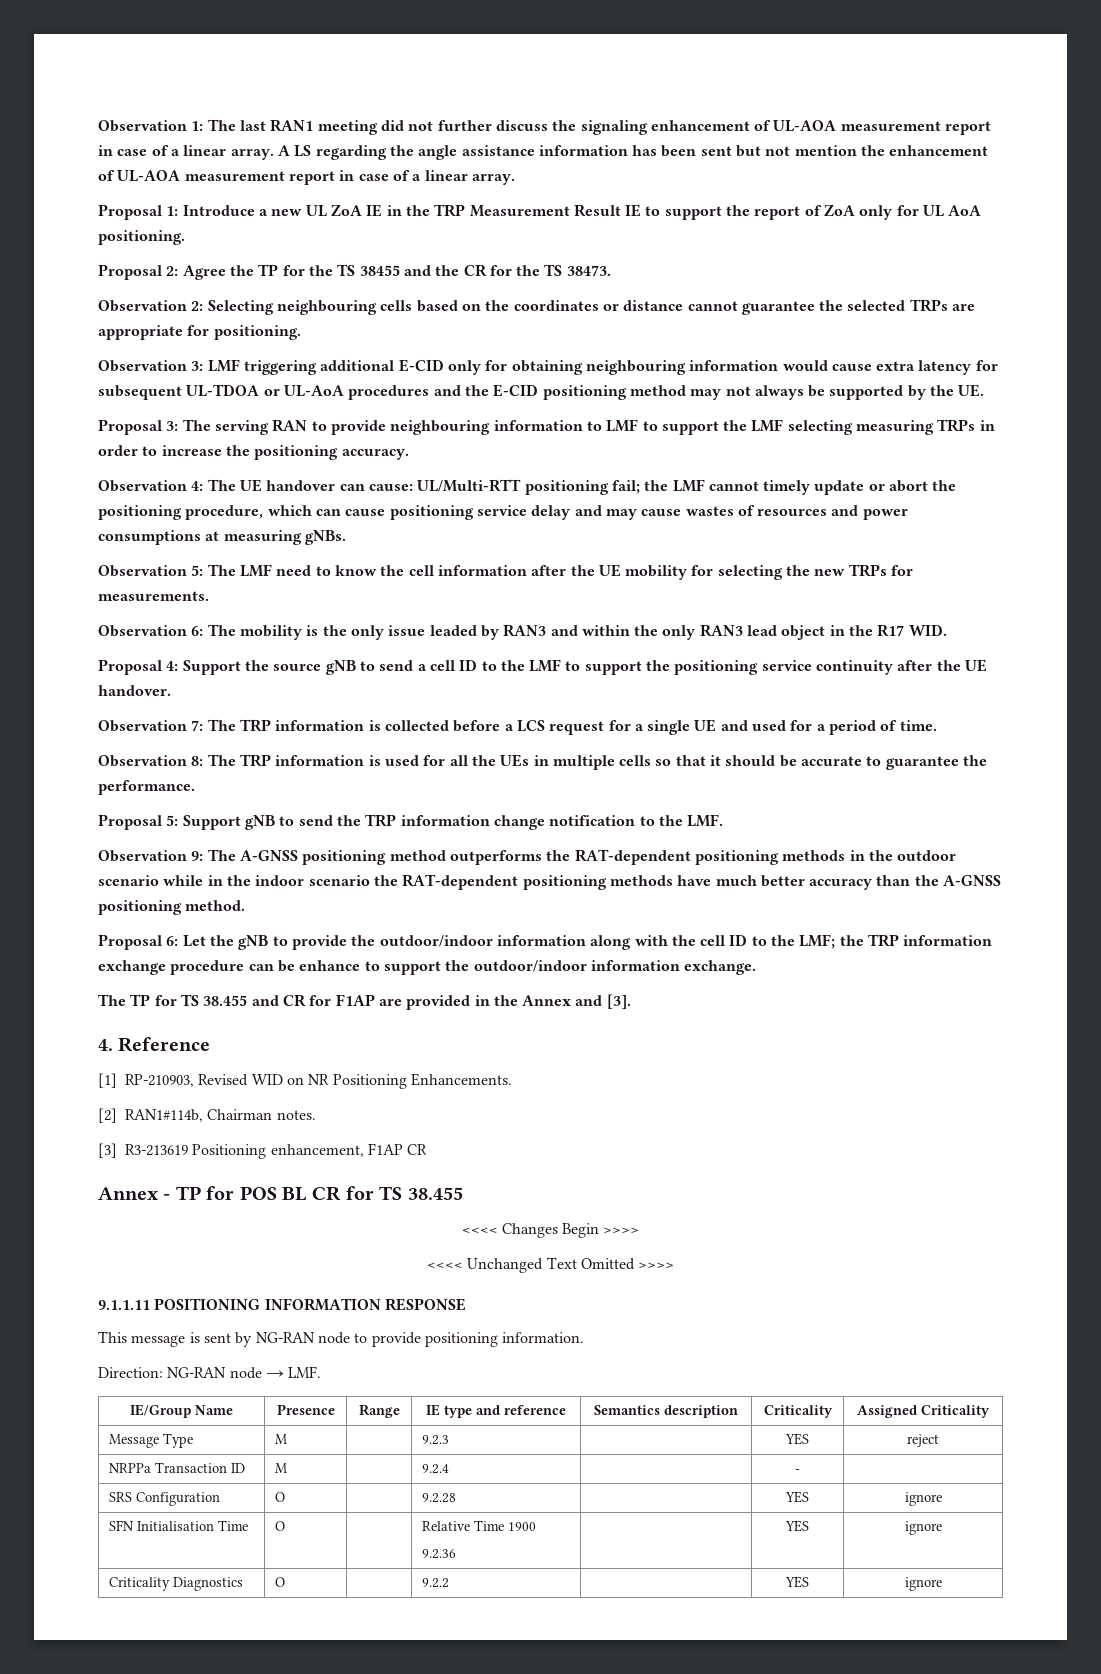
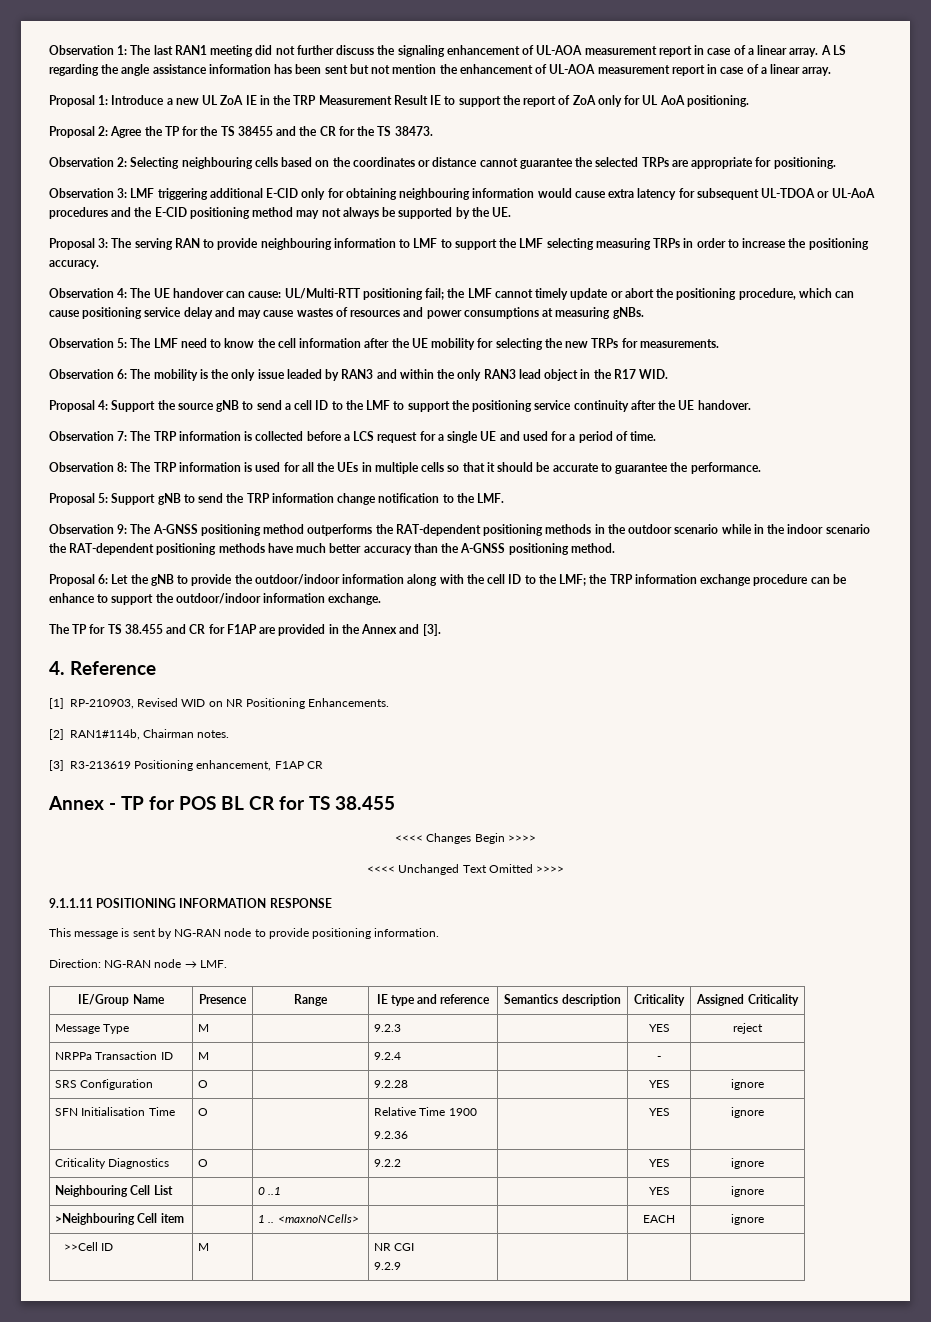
(942, 1584) none -> [55,1185,173,1197] [258,1187,282,1195] [648,1187,670,1195] [731,1186,764,1197] [55,1213,184,1225] [258,1214,359,1223] [643,1215,675,1223] [731,1214,764,1225] [63,1242,114,1251] [198,1243,210,1251] [374,1243,415,1251] [374,1262,402,1270] // Neighbouring Cell List | | 0 ..1 | | | YES | ignore // >Neighbouring Cell item | | 1 .. <maxnoNCells> | | | EACH | ignore // >>Cell ID | M | | NR CGI // 9.2.9 | | |

